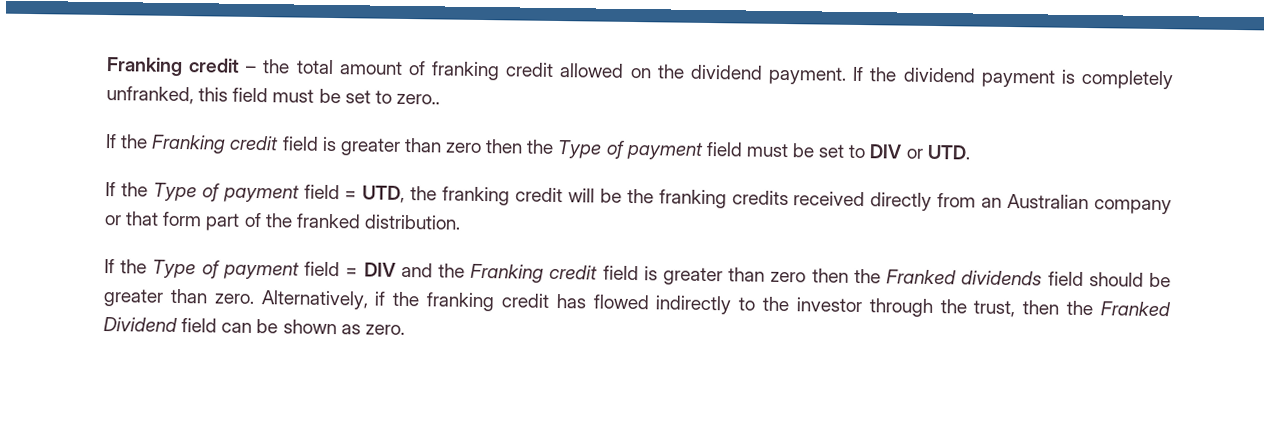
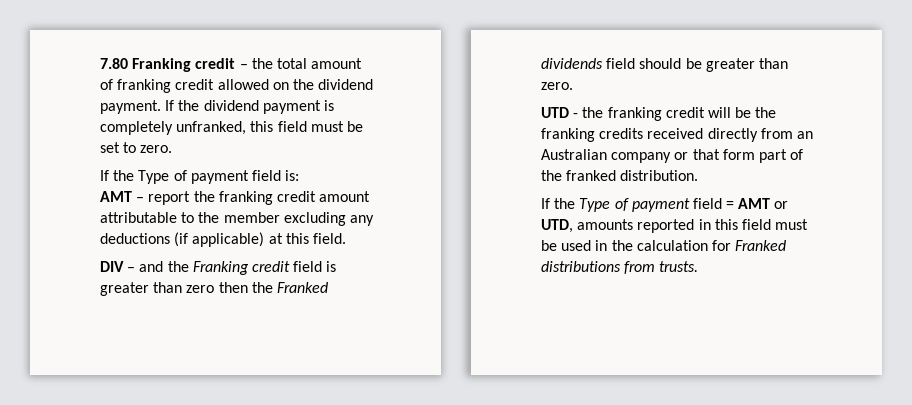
(106, 67) none -> [100,58,128,69] 7.80
[395,93,440,105] [105,134,971,160] [105,182,406,203] zero.. // If the Franking credit field is greater than zero then the Type of payment field must be set to DIV or UTD. // If the Type of payment field = UTD, -> [140,145,173,153] [100,170,300,184] [100,191,371,205] [100,212,374,226] [100,232,346,247] [100,261,337,275] [100,282,328,296] [541,58,788,72] [541,82,573,90] [541,107,579,118] zero. // If the Type of payment field is: // AMT – report the franking credit amount attributable to the member excluding any deductions (if applicable) at this field. // DIV – and the Franking credit field is greater than zero then the Franked dividends field should be greater than zero. // UTD -
[363,262,1172,288] [103,288,1172,318] [103,317,405,335] DIV and the Franking credit field is greater than zero then the Franked dividends field should be greater than zero. Alternatively, if the franking credit has flowed indirectly to the investor through the trust, then the Franked Dividend field can be shown as zero. -> [738,198,789,209] [541,219,809,233] [541,240,787,251] [541,261,699,274] AMT or UTD, amounts reported in this field must be used in the calculation for Franked distributions from trusts.

